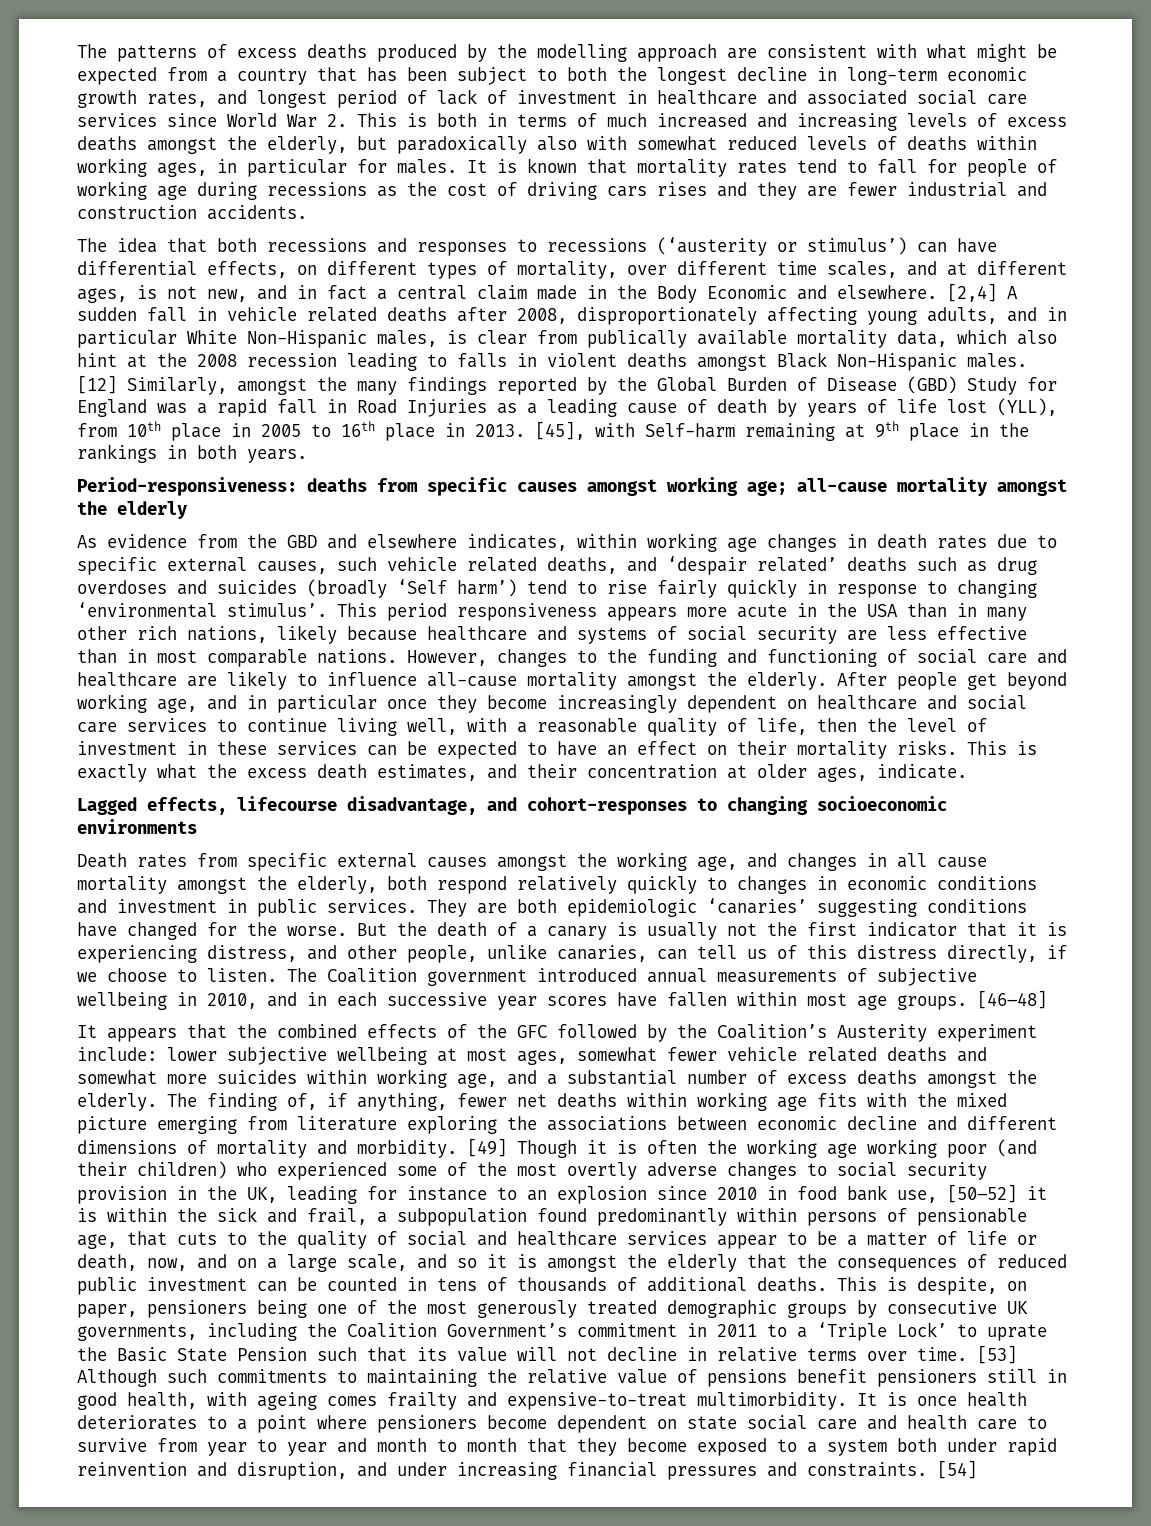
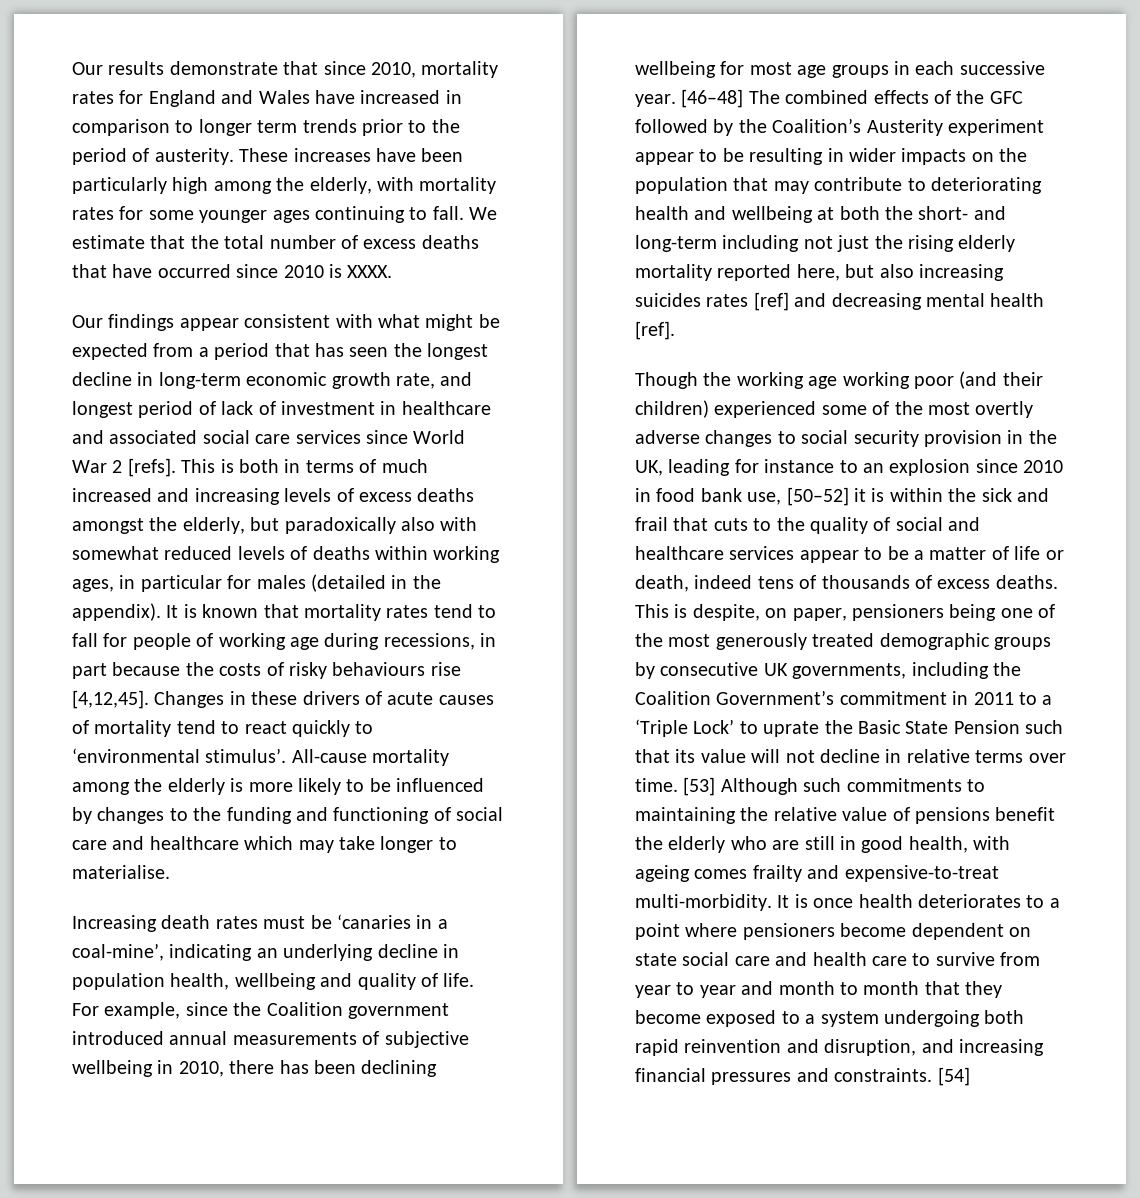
[77,44,757,62] The patterns of excess deaths produced by the modelling approach are -> [72,61,499,78] [72,90,462,107] [72,119,460,136] [72,148,464,165] [72,177,497,194] [72,206,498,223] [72,235,479,249] [72,264,393,278] [72,314,239,331] Our results demonstrate that since 2010, mortality rates for England and Wales have increased in comparison to longer term trends prior to the period of austerity. These increases have been particularly high among the elderly, with mortality rates for some younger ages continuing to fall. We estimate that the total number of excess deaths that have occurred since 2010 is XXXX. // Our findings appear
[237,68,307,85] country -> [214,343,270,360] period
[407,67,607,85] been subject to both -> [349,347,389,357] seen
[147,91,207,107] rates, -> [396,373,435,389] rate,
[327,114,347,127] 2. -> [112,458,176,477] 2 [refs].
[397,159,457,174] males. -> [256,574,441,592] [72,603,161,621] males (detailed in the appendix).
[267,182,1047,200] [77,205,307,220] [77,237,997,256] [77,261,1067,279] [77,283,1018,303] [77,307,1067,325] [77,330,1057,348] [77,352,1027,371] [77,375,1057,395] [77,398,1057,417] [77,421,1029,441] [77,444,307,463] [77,477,1067,496] [77,501,187,519] [77,533,1057,552] [77,556,1037,575] [77,579,1037,598] [77,602,1027,621] [77,625,1027,644] [77,649,487,667] recessions as the cost of driving cars rises and they are fewer industrial and construction accidents. // The idea that both recessions and responses to recessions (‘austerity or stimulus’) can have differential effects, on different types of mortality, over different time scales, and at different ages, is not new, and in fact a central claim made in the Body Economic and elsewhere. [2,4] A sudden fall in vehicle related deaths after 2008, disproportionately affecting young adults, and in particular White Non-Hispanic males, is clear from publically available mortality data, which also hint at the 2008 recession leading to falls in violent deaths amongst Black Non-Hispanic males. [12] Similarly, amongst the many findings reported by the Global Burden of Disease (GBD) Study for England was a rapid fall in Road Injuries as a leading cause of death by years of life lost (YLL), from 10th place in 2005 to 16th place in 2013. [45], with Self-harm remaining at 9th place in the rankings in both years. // Period-responsiveness: deaths from specific causes amongst working age; all-cause mortality amongst the elderly // As evidence from the GBD and elsewhere indicates, within working age changes in death rates due to specific external causes, such vehicle related deaths, and ‘despair related’ deaths such as drug overdoses and suicides (broadly ‘Self harm’) tend to rise fairly quickly in response to changing ‘environmental stimulus’. This period responsiveness appears more acute in the USA than in many other rich nations, likely because healthcare and systems of social security are less effective than in most comparable nations. However, -> [383,633,497,650] [72,662,461,679] [72,690,494,709] [72,720,374,737] [72,748,450,766] [72,778,485,795] [72,807,92,824] recessions, in part because the costs of risky behaviours rise [4,12,45]. Changes in these drivers of acute causes of mortality tend to react quickly to ‘environmental stimulus’. All-cause mortality among the elderly is more likely to be influenced by
[187,671,1067,690] [77,694,1027,713] [77,718,987,736] [77,740,1037,759] [77,764,967,782] [77,796,947,815] [77,819,197,834] [77,852,987,871] [77,875,1037,894] [77,898,1027,917] [77,922,1067,940] [77,944,1067,963] [77,968,317,982] are likely to influence all-cause mortality amongst the elderly. After people get beyond working age, and in particular once they become increasingly dependent on healthcare and social care services to continue living well, with a reasonable quality of life, then the level of investment in these services can be expected to have an effect on their mortality risks. This is exactly what the excess death estimates, and their concentration at older ages, indicate. // Lagged effects, lifecourse disadvantage, and cohort-responses to changing socioeconomic environments // Death rates from specific external causes amongst the working age, and changes in all cause mortality amongst the elderly, both respond relatively quickly to changes in economic conditions and investment in public services. They are both epidemiologic ‘canaries’ suggesting conditions have changed for the worse. But the death of a canary is usually not the first indicator that it is experiencing distress, and other people, unlike canaries, can tell us of this distress directly, if we choose to listen. The -> [244,836,457,853] [72,865,170,879] [72,914,448,932] [72,943,459,961] [72,973,475,990] [72,1002,262,1019] which may take longer to materialise. // Increasing death rates must be ‘canaries in a coal-mine’, indicating an underlying decline in population health, wellbeing and quality of life. For example, since the
[267,990,1047,1010] [77,1024,267,1042] and in each successive year scores have fallen within most age groups. [46–48] // It appears that the -> [229,1060,438,1077] [635,61,1045,78] [635,89,780,108] there has been declining wellbeing for most age groups in each successive year. [46–48] The
[77,1047,987,1065] [77,1069,1037,1088] [77,1092,1007,1111] [77,1116,1057,1134] [77,1138,697,1158] include: lower subjective wellbeing at most ages, somewhat fewer vehicle related deaths and somewhat more suicides within working age, and a substantial number of excess deaths amongst the elderly. The finding of, if anything, fewer net deaths within working age fits with the mixed picture emerging from literature exploring the associations between economic decline and different dimensions of mortality and morbidity. [49] Though it is often -> [635,148,1028,165] [635,177,1042,194] [635,206,1006,223] [635,235,1016,252] [635,264,1004,281] [635,292,1045,311] [635,321,675,340] [635,372,698,389] appear to be resulting in wider impacts on the population that may contribute to deteriorating health and wellbeing at both the short- and long-term including not just the rising elderly mortality reported here, but also increasing suicides rates [ref] and decreasing mental health [ref]. // Though
[237,1162,267,1176] who -> (709, 409) none
[307,1208,1027,1226] [77,1234,117,1249] frail, a subpopulation found predominantly within persons of pensionable age, -> [635,517,668,531] frail
[147,1254,1067,1272] [77,1277,427,1295] now, and on a large scale, and so it is amongst the elderly that the consequences of reduced public investment can be counted in -> [694,575,753,589] indeed
[647,1277,747,1292] additional -> [937,579,991,589] excess
[877,1369,977,1387] pensioners -> [635,836,800,853] the elderly who are
[697,1392,847,1410] multimorbidity. -> [635,894,772,911] multi-morbidity.
[897,1438,997,1452] both under -> [884,1010,1025,1027] undergoing both
[397,1462,447,1476] under -> (954, 1046) none

